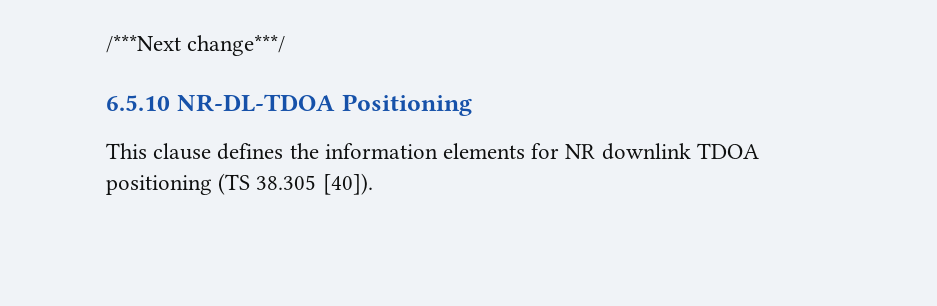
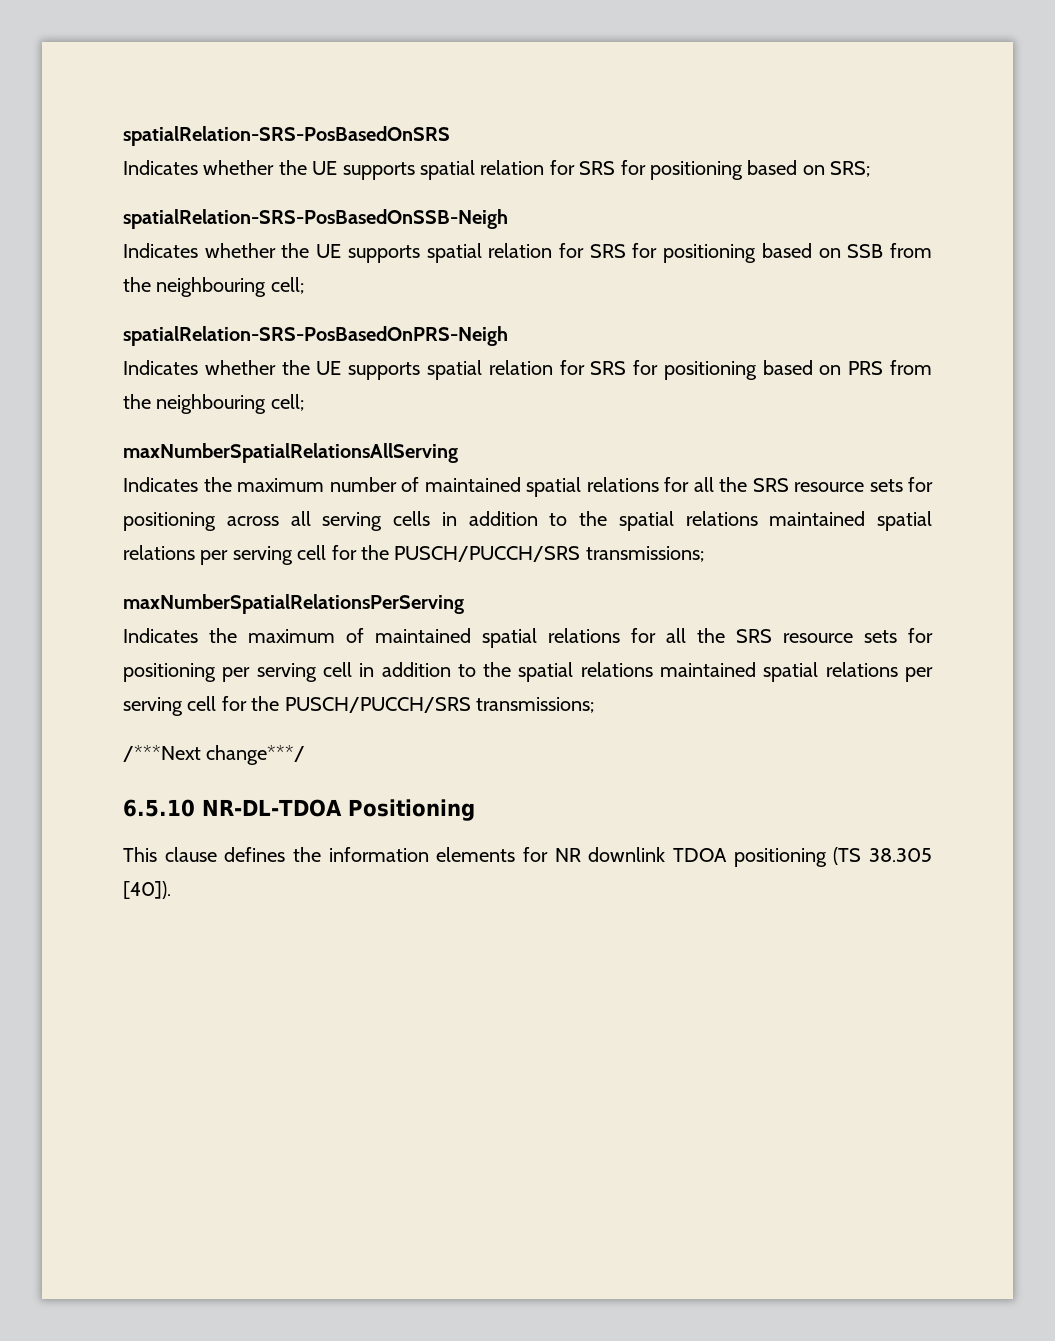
(106, 43) none -> [123,126,450,146] [123,160,871,180] [123,209,508,229] [123,243,932,263] [123,277,304,297] [123,326,508,346] [123,360,933,380] [123,394,304,414] [123,443,458,463] [123,477,933,497] [123,511,932,531] [123,545,704,565] [123,594,464,614] [123,628,933,648] [123,662,933,682] [123,696,594,716] spatialRelation-SRS-PosBasedOnSRS // Indicates whether the UE supports spatial relation for SRS for positioning based on SRS; // spatialRelation-SRS-PosBasedOnSSB-Neigh // Indicates whether the UE supports spatial relation for SRS for positioning based on SSB from the neighbouring cell; // spatialRelation-SRS-PosBasedOnPRS-Neigh // Indicates whether the UE supports spatial relation for SRS for positioning based on PRS from the neighbouring cell; // maxNumberSpatialRelationsAllServing // Indicates the maximum number of maintained spatial relations for all the SRS resource sets for positioning across all serving cells in addition to the spatial relations maintained spatial relations per serving cell for the PUSCH/PUCCH/SRS transmissions; // maxNumberSpatialRelationsPerServing // Indicates the maximum of maintained spatial relations for all the SRS resource sets for positioning per serving cell in addition to the spatial relations maintained spatial relations per serving cell for the PUSCH/PUCCH/SRS transmissions; //

